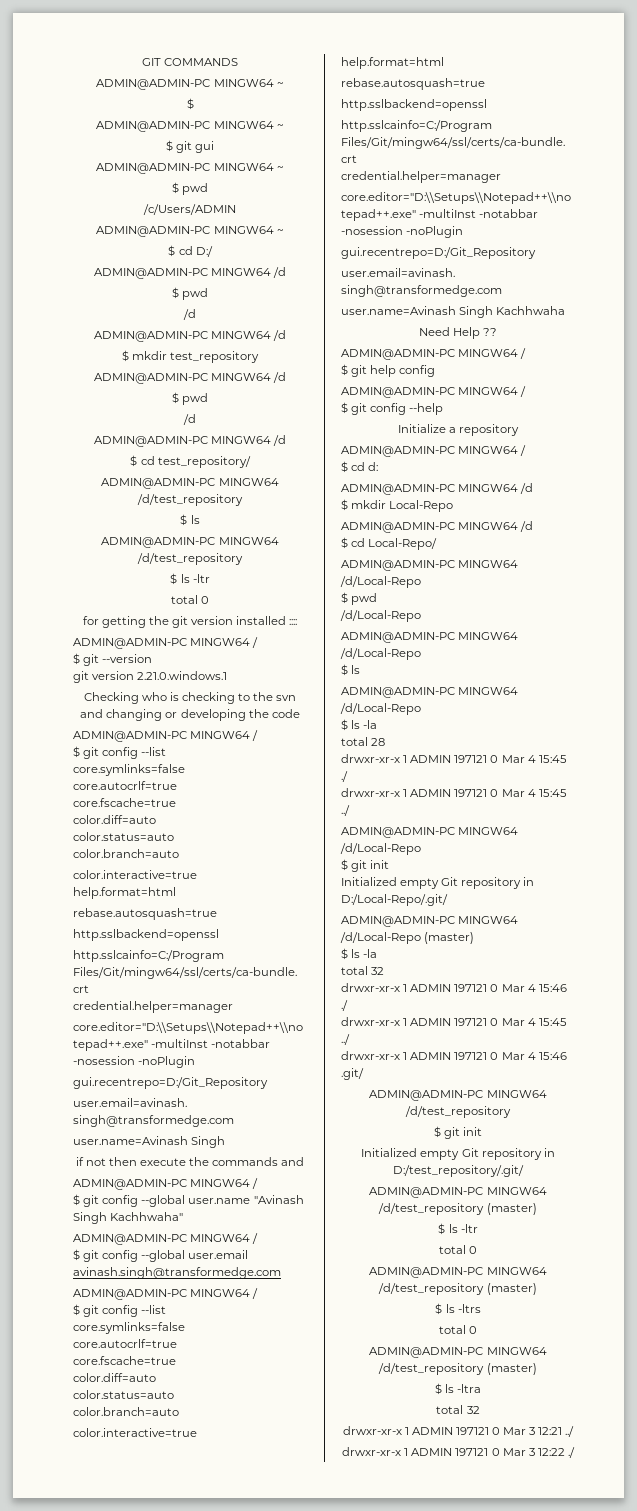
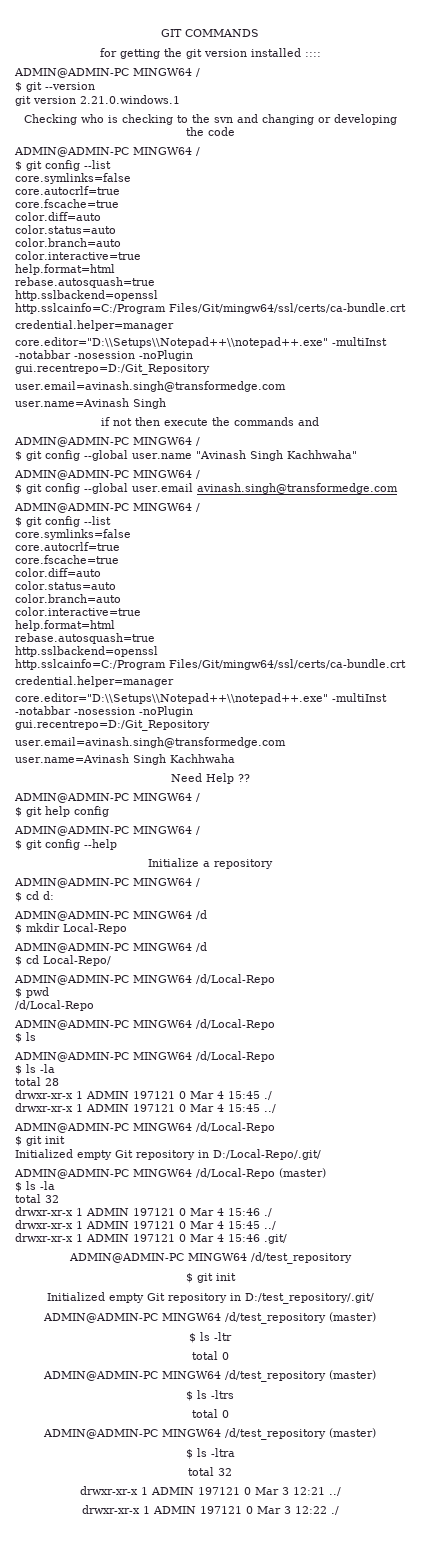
[96,79,284,90] [186,98,194,110] [96,121,284,132] [165,140,215,153] [96,163,284,174] [171,182,209,195] [143,204,236,215] [96,226,284,237] [168,245,213,257] [93,267,287,279] [171,287,209,300] [183,309,196,320] [93,330,287,342] [121,350,260,363] [93,372,287,384] [171,392,209,405] [183,414,196,425] [93,435,287,447] [130,455,251,468] [101,478,279,489] [137,494,243,506] [180,514,200,526] [101,537,279,548] [137,553,243,565] [170,573,210,585] [170,595,210,604] // ADMIN@ADMIN-PC MINGW64 ~ // $ // ADMIN@ADMIN-PC MINGW64 ~ // $ git gui // ADMIN@ADMIN-PC MINGW64 ~ // $ pwd // /c/Users/ADMIN // ADMIN@ADMIN-PC MINGW64 ~ // $ cd D:/ // ADMIN@ADMIN-PC MINGW64 /d // $ pwd // /d // ADMIN@ADMIN-PC MINGW64 /d // $ mkdir test_repository // ADMIN@ADMIN-PC MINGW64 /d // $ pwd // /d // ADMIN@ADMIN-PC MINGW64 /d // $ cd test_repository/ // ADMIN@ADMIN-PC MINGW64 /d/test_repository // $ ls // ADMIN@ADMIN-PC MINGW64 /d/test_repository // $ ls -ltr // total 0 -> (259, 33) none

